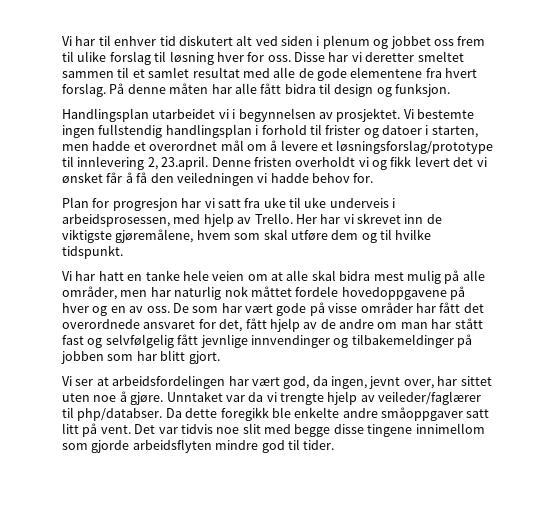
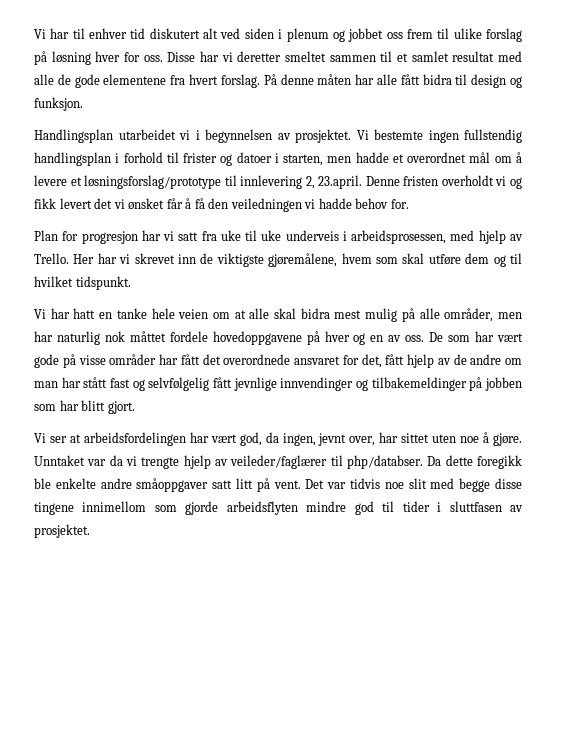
[154,51,167,62] til -> [34,51,47,65] på
[395,229,432,240] hvilke -> [34,276,73,287] hvilket
[303,440,335,450] tider. -> [402,501,523,512] [34,524,90,538] tider i sluttfasen av prosjektet.

